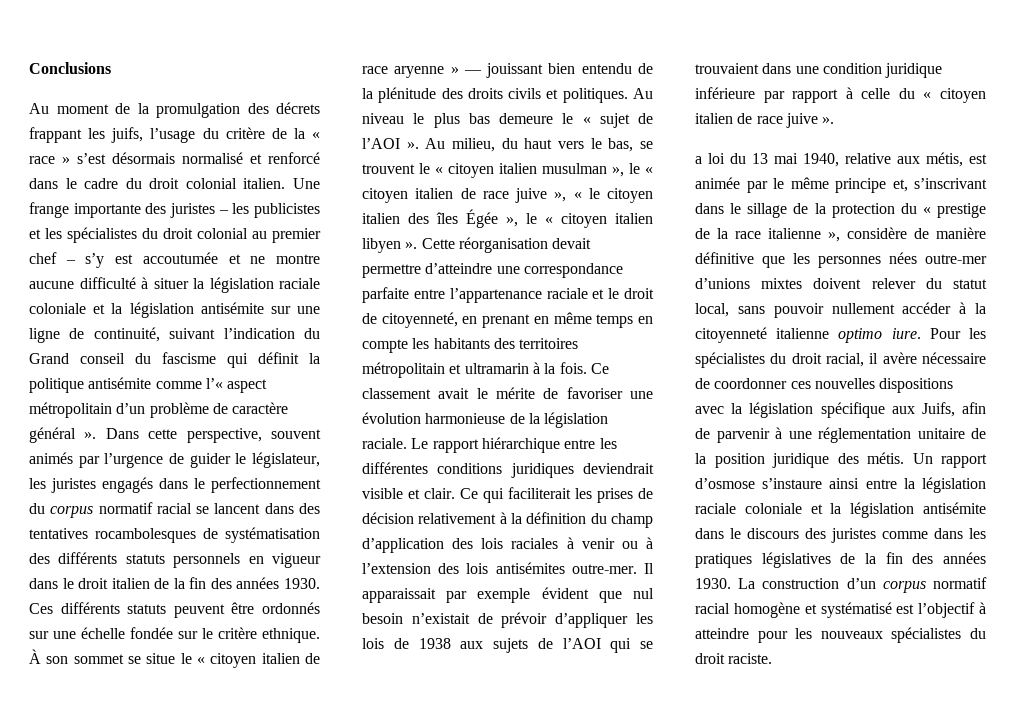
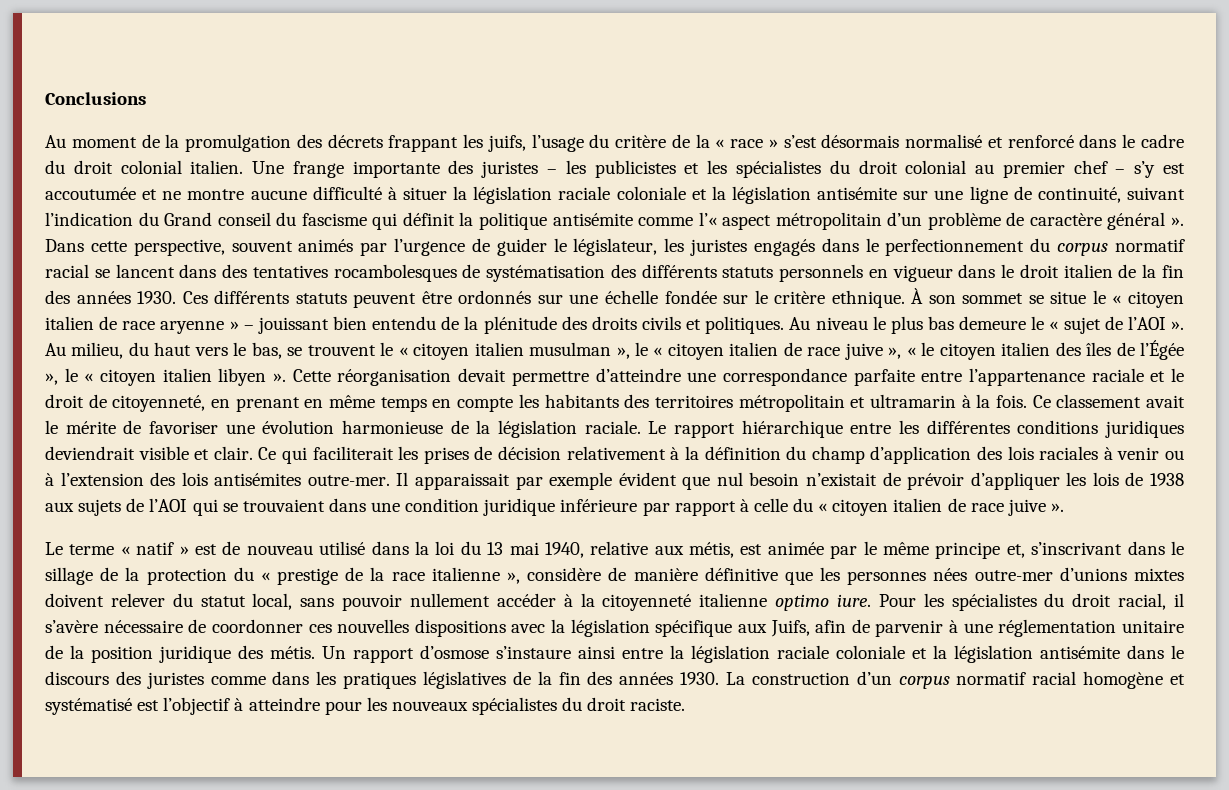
[463,70,482,74] — -> [243,325,254,330] –
[466,209,498,228] Égée -> [1116,340,1185,360] de l’Égée
[695,156,702,164] a -> [45,541,429,555] Le terme « natif » est de nouveau utilisé dans la
[882,352,917,364] avère -> [45,620,98,633] s’avère

